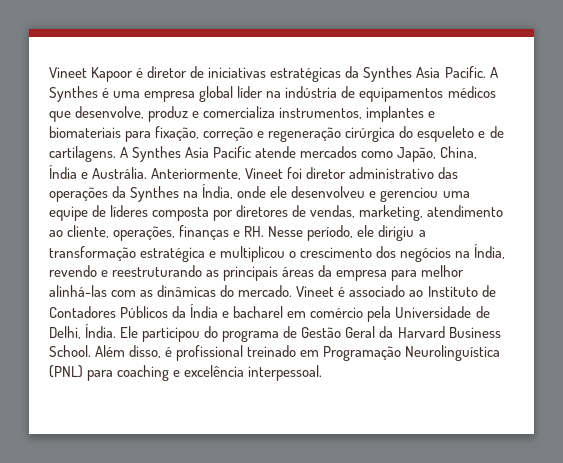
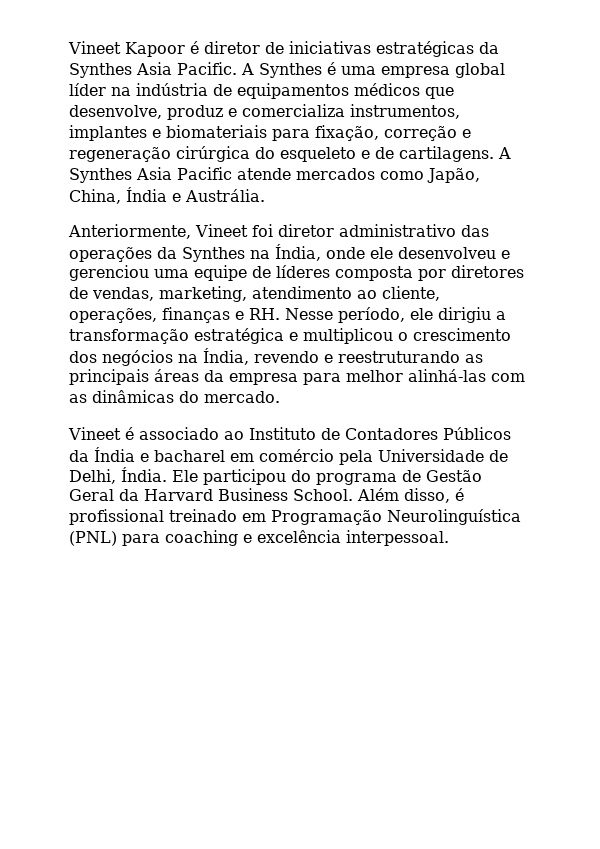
(148, 173) none -> (265, 195) //
(293, 291) none -> (280, 397) //

